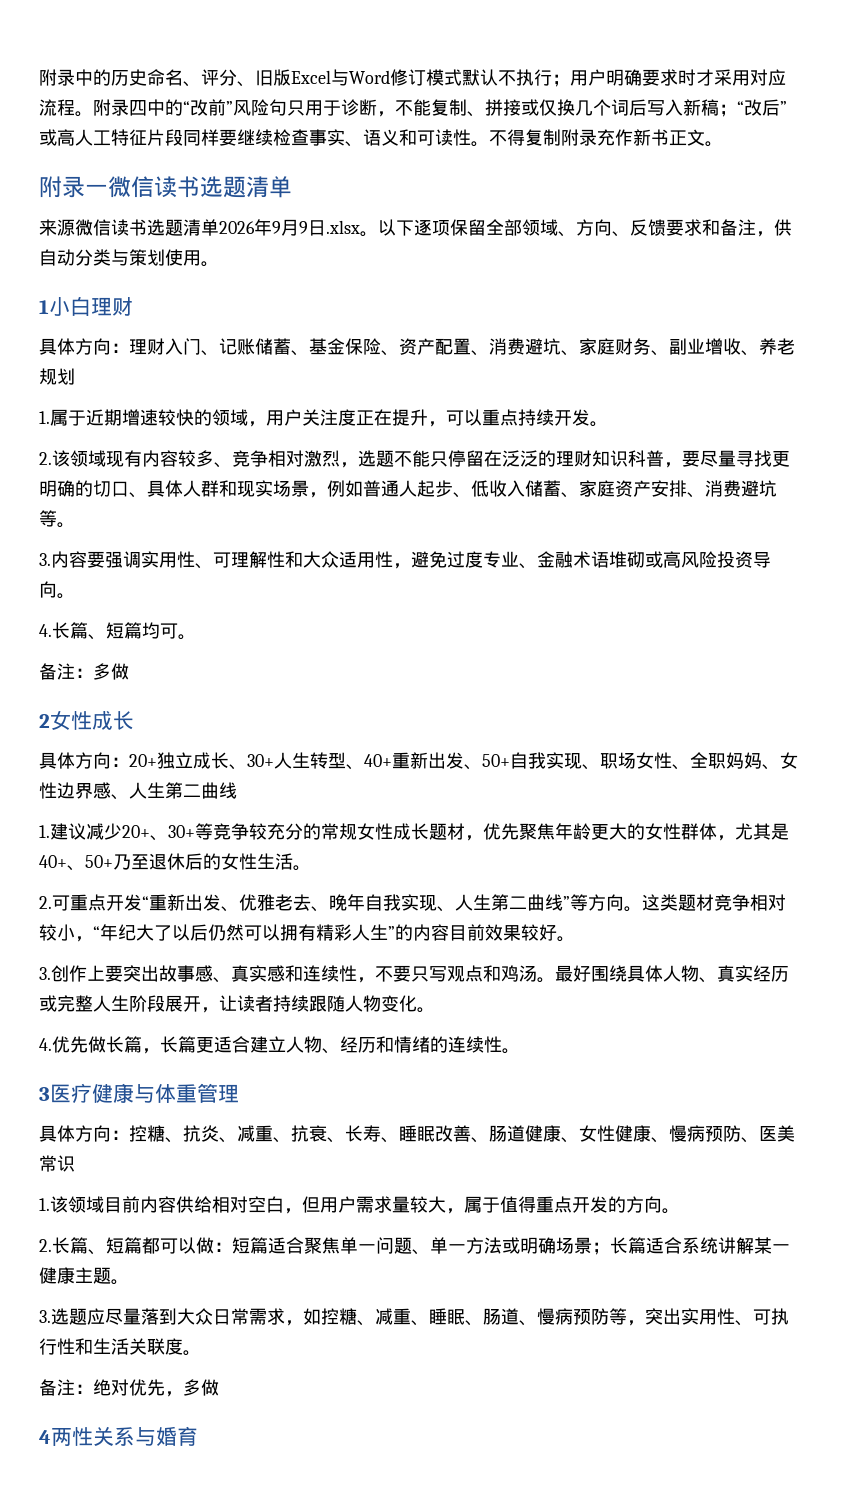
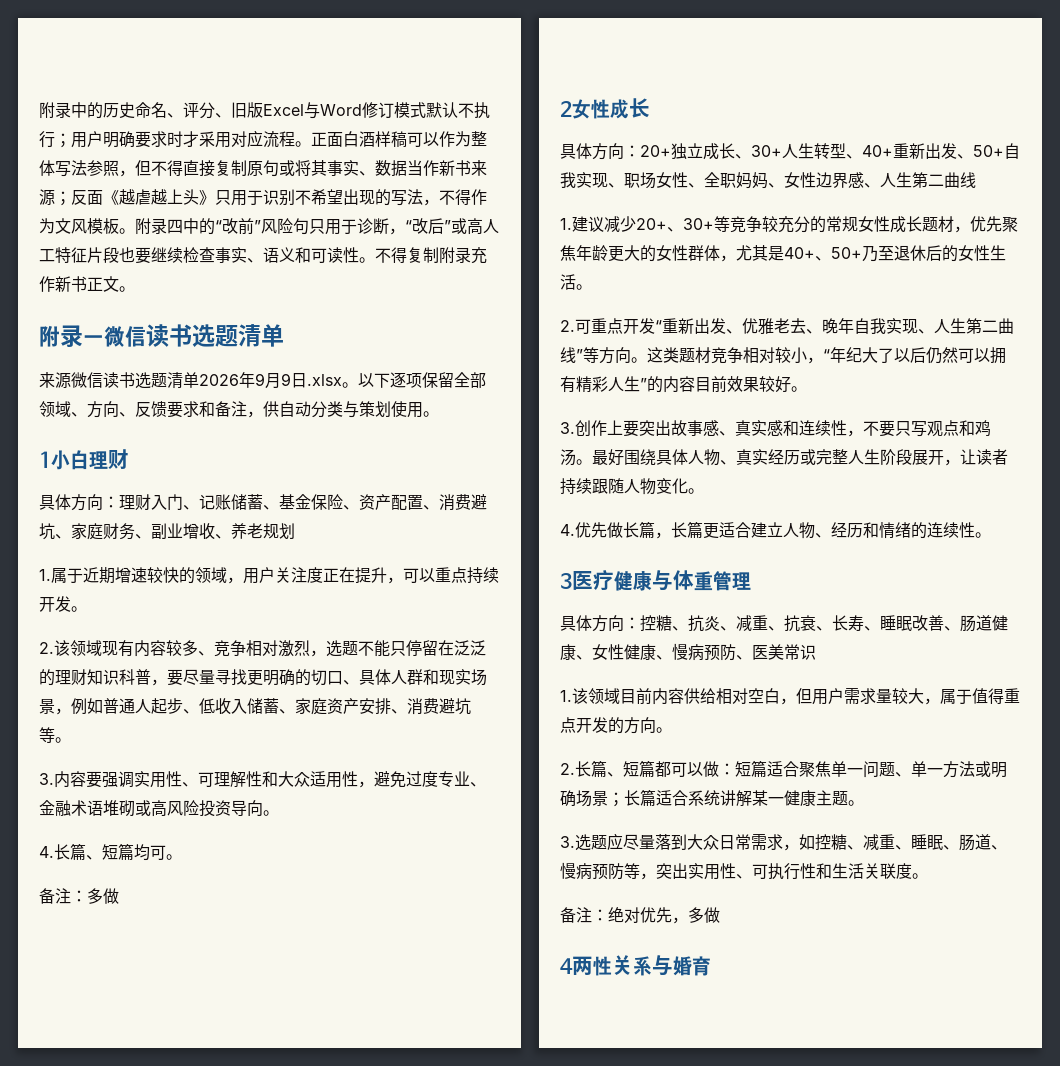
(93, 114) none -> [311,131,487,147] [39,160,487,177] [39,189,487,206] [39,218,135,234] 正面白酒样稿可以作为整体写法参照，但不得直接复制原句或将其事实、数据当作新书来源；反面《越虐越上头》只用于识别不希望出现的写法，不得作为文风模板。
[395,99,737,117] 不能复制、拼接或仅换几个词后写入新稿； -> (405, 231) none
[183,129,219,146] 同样 -> [119,247,135,263] 也

